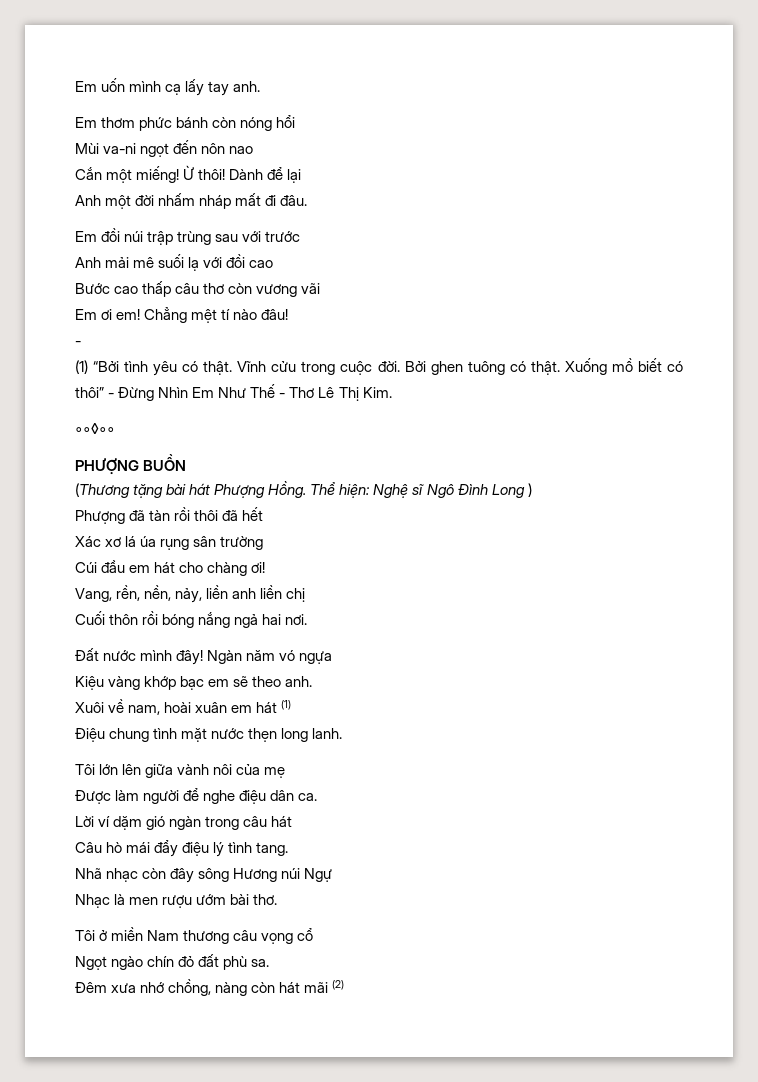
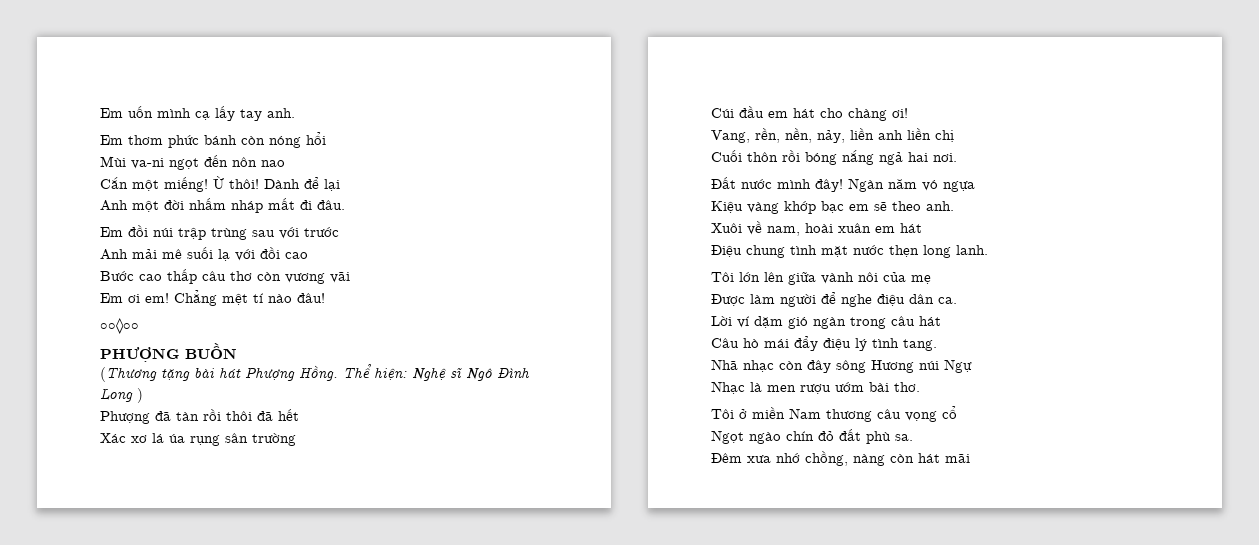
[75,341,81,346] [75,358,684,376] [75,384,392,401] // - // (1) “Bởi tình yêu có thật. Vĩnh cửu trong cuộc đời. Bởi ghen tuông có thật. Xuống mồ biết có thôi” - Đừng Nhìn Em Như Thế - Thơ Lê Thị Kim. -> (325, 298) none
[281,700,292,710] (1) -> (922, 228) none
[332,980,345,990] (2) -> (970, 458) none

